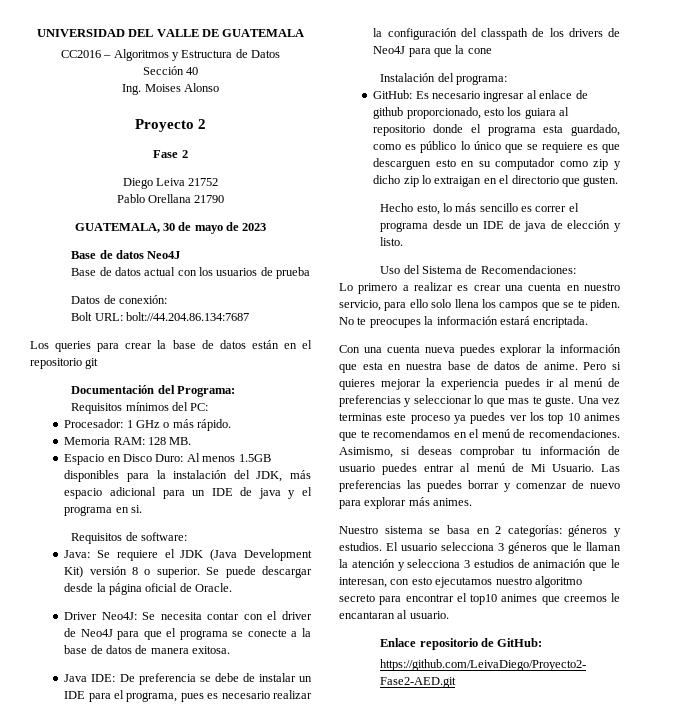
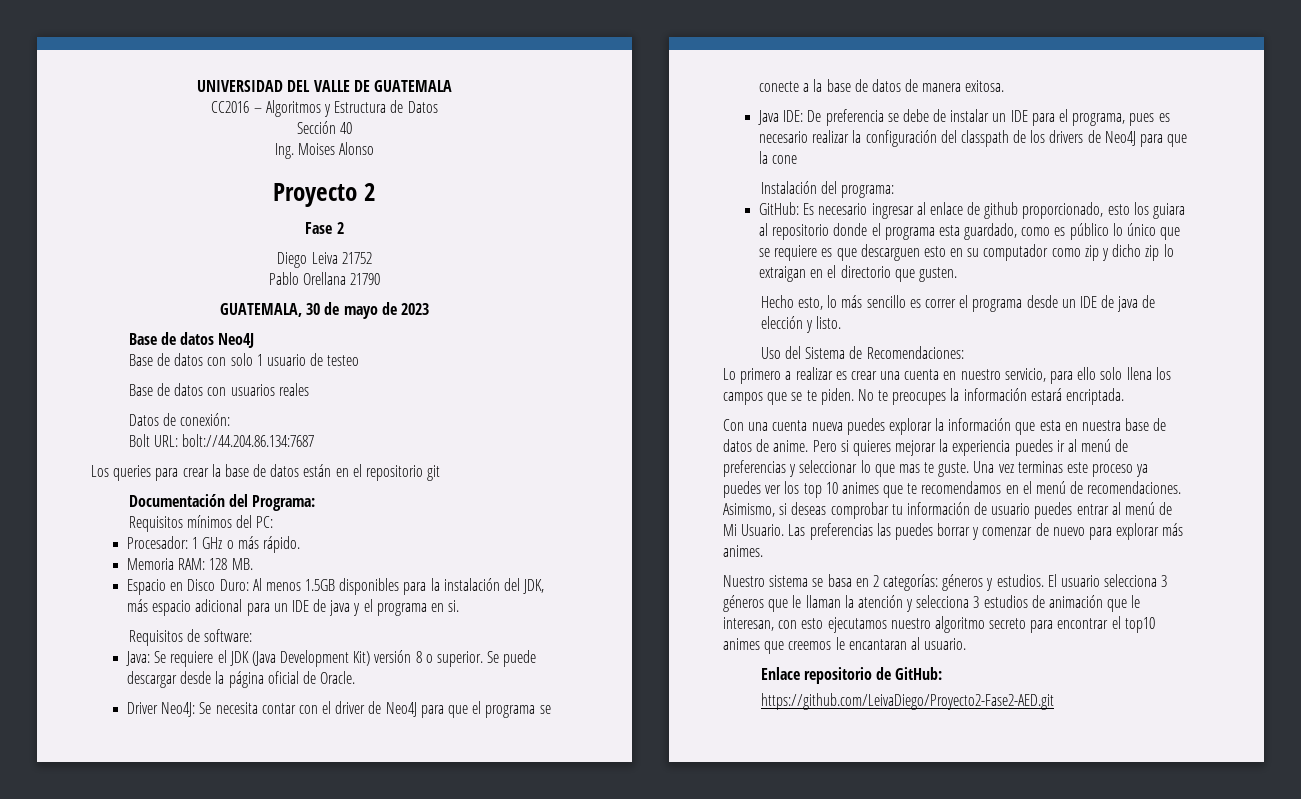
[144,267,311,279] actual con los usuarios de prueba -> [207,353,360,366] [128,383,309,396] con solo 1 usuario de testeo // Base de datos con usuarios reales

